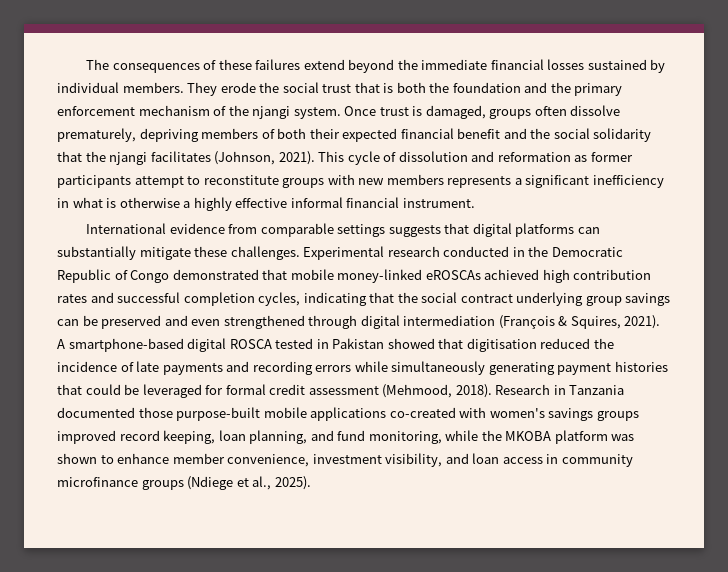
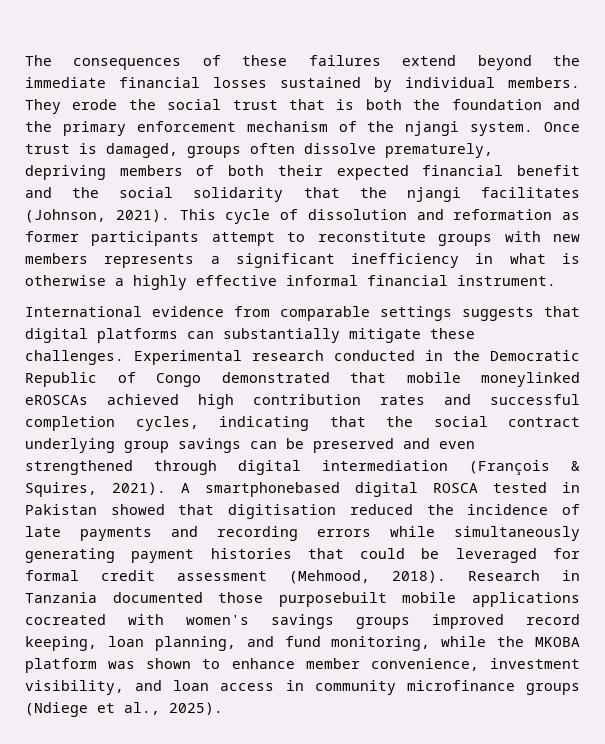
[337,269,423,283] money-linked -> [481,372,580,387] moneylinked
[68,338,184,352] smartphone-based -> [205,482,340,497] smartphonebased
[176,407,261,421] purpose-built -> [278,592,387,607] purposebuilt
[389,407,456,418] co-created -> [25,614,106,625] cocreated

